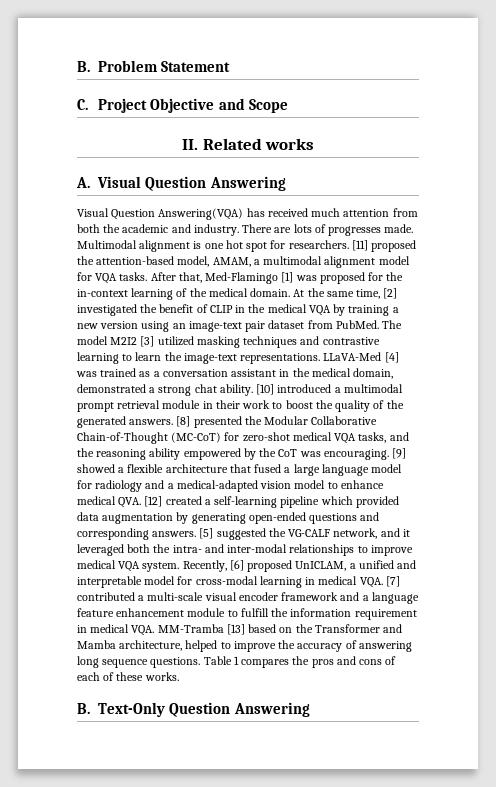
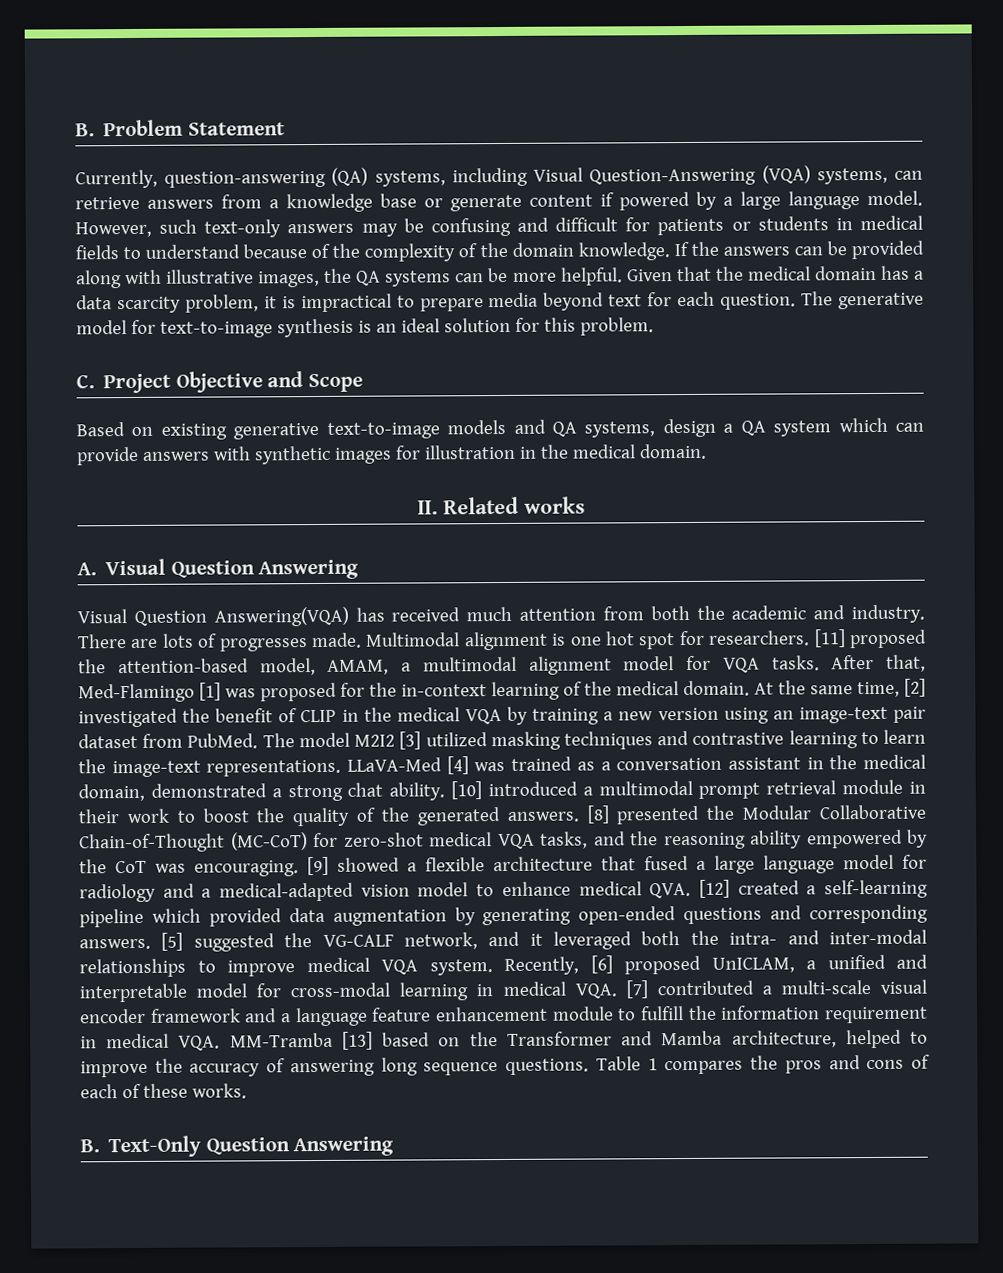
(231, 66) none -> [75,165,923,189] [75,190,923,213] [75,215,923,238] [75,240,924,262] [76,265,924,289] [76,291,924,314] [76,317,654,338] // Currently, question-answering (QA) systems, including Visual Question-Answering (VQA) systems, can retrieve answers from a knowledge base or generate content if powered by a large language model. However, such text-only answers may be confusing and difficult for patients or students in medical fields to understand because of the complexity of the domain knowledge. If the answers can be provided along with illustrative images, the QA systems can be more helpful. Given that the medical domain has a data scarcity problem, it is impractical to prepare media beyond text for each question. The generative model for text-to-image synthesis is an ideal solution for this problem.
(288, 106) none -> [76,417,925,440] [76,443,707,466] // Based on existing generative text-to-image models and QA systems, design a QA system which can provide answers with synthetic images for illustration in the medical domain.

